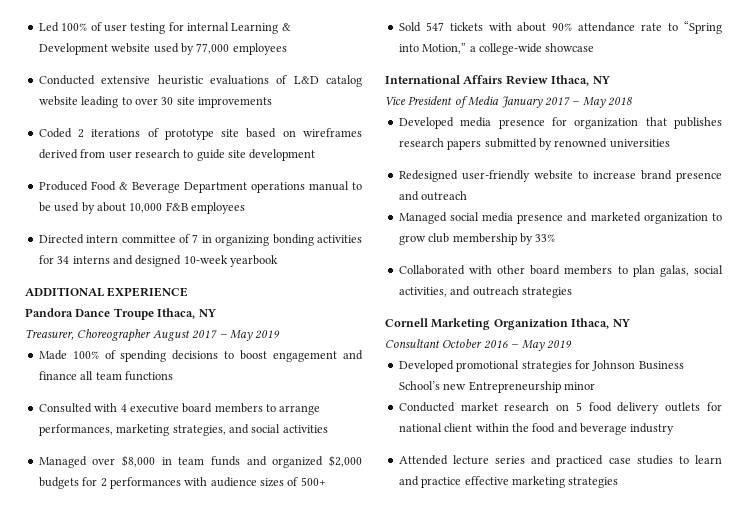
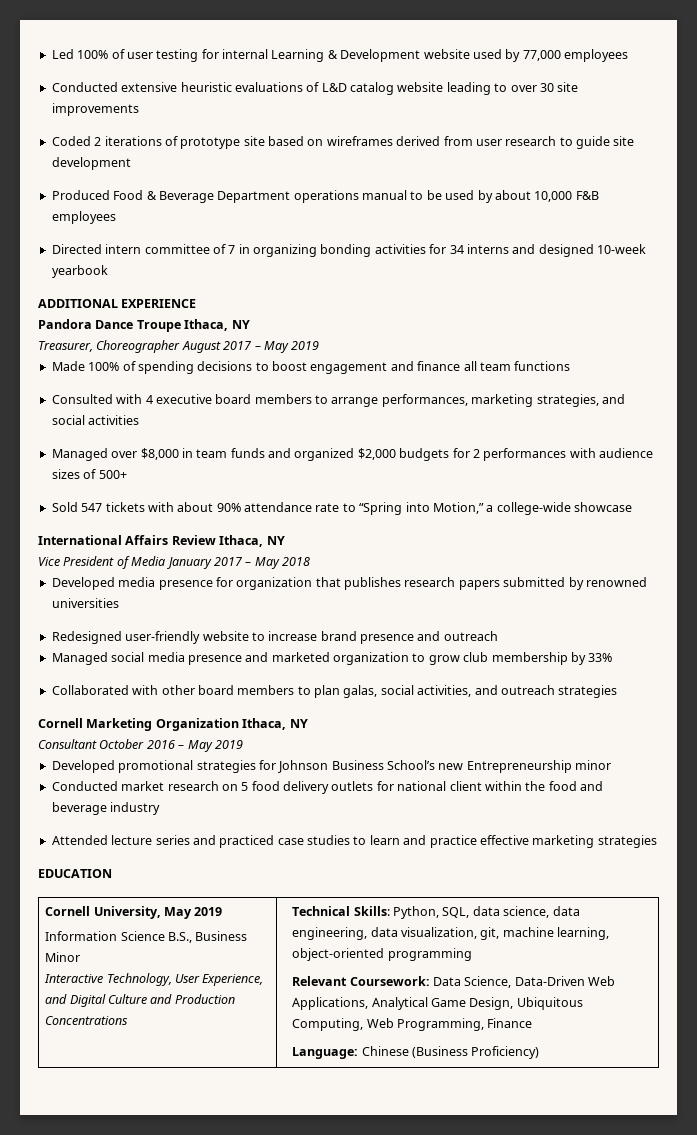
(619, 482) none -> [38,869,112,878] [45,906,223,919] [45,931,248,943] [45,952,81,962] [44,973,264,986] [45,994,235,1007] [45,1016,129,1025] [292,906,580,919] [292,927,610,940] [292,948,472,961] [292,976,616,988] [292,997,583,1010] [292,1018,533,1031] [292,1046,540,1059] // EDUCATION // Cornell University, May 2019 // Information Science B.S., Business Minor // Interactive Technology, User Experience, and Digital Culture and Production Concentrations | Technical Skills: Python, SQL, data science, data engineering, data visualization, git, machine learning, object-oriented programming // Relevant Coursework: Data Science, Data-Driven Web Applications, Analytical Game Design, Ubiquitous Computing, Web Programming, Finance // Language: Chinese (Business Proficiency)

